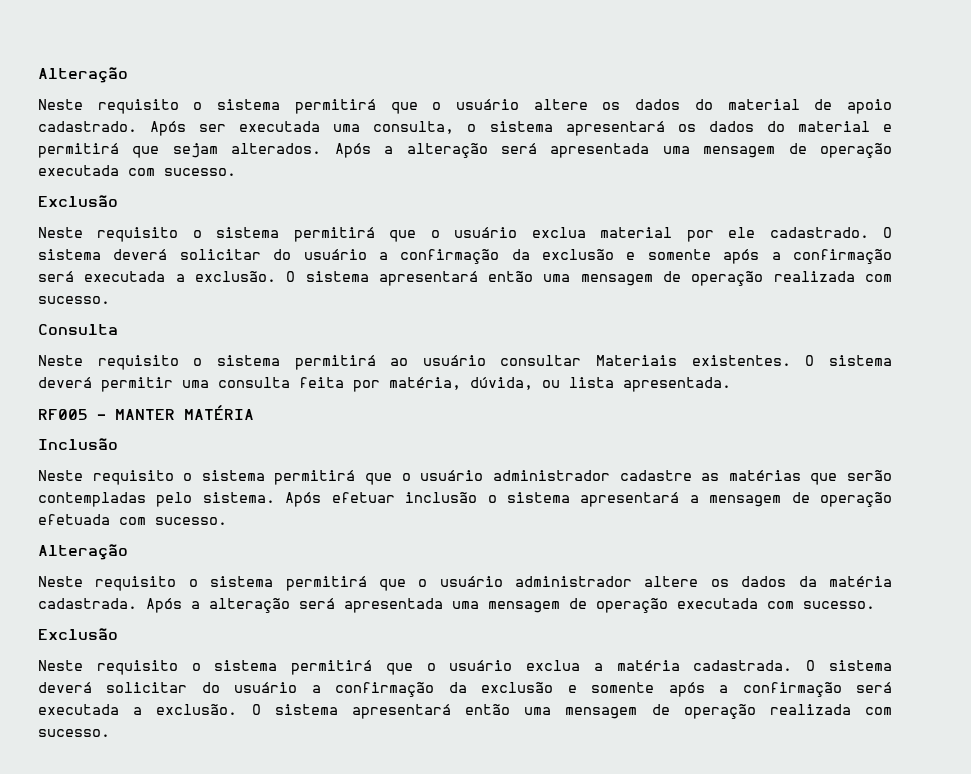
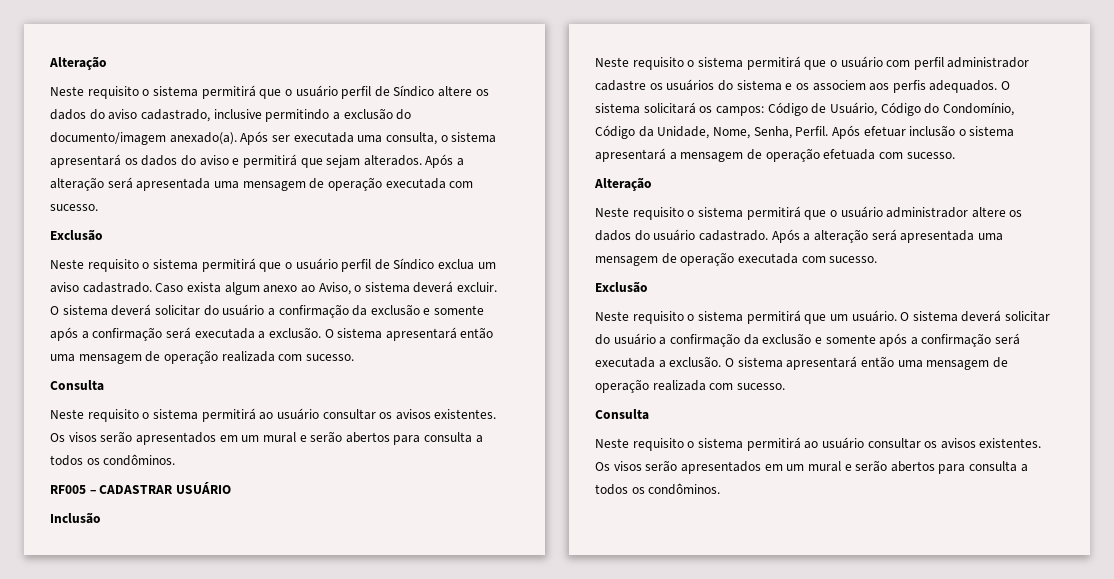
[38,67,128,83] [38,99,892,114] [38,121,137,132] Alteração // Neste requisito o sistema permitirá que o usuário altere os dados do material de apoio cadastrado. -> [49,56,107,70] [50,85,489,99] [50,108,412,122] [50,132,237,145] Alteração // Neste requisito o sistema permitirá que o usuário perfil de Síndico altere os dados do aviso cadastrado, inclusive permitindo a exclusão do documento/imagem anexado(a).
[797,121,870,132] material -> [199,155,229,166] aviso
[531,227,869,242] exclua material por ele cadastrado. -> [341,258,496,272] [50,281,498,295] perfil de Síndico exclua um aviso cadastrado. Caso exista algum anexo ao Aviso, o sistema deverá excluir.
[596,355,892,366] [38,377,731,392] Materiais existentes. O sistema deverá permitir uma consulta feita por matéria, dúvida, ou lista apresentada. -> [379,409,497,420] [50,431,483,445] [50,454,176,466] os avisos existentes. Os visos serão apresentados em um mural e serão abertos para consulta a todos os condôminos.
[115,405,254,420] MANTER MATÉRIA -> [99,482,231,494] CADASTRAR USUÁRIO
[492,470,893,485] [38,492,275,507] administrador cadastre as matérias que serão contempladas pelo sistema. -> [886,57,1030,70] [595,79,1011,93] [595,102,1014,116] [595,125,829,139] com perfil administrador cadastre os usuários do sistema e os associem aos perfis adequados. O sistema solicitará os campos: Código de Usuário, Código do Condomínio, Código da Unidade, Nome, Senha, Perfil.
[798,576,892,587] [38,598,137,609] da matéria cadastrada. -> [634,229,768,241] do usuário cadastrado.
[426,660,793,671] o usuário exclua a matéria cadastrada. -> [829,310,897,322] um usuário.
(110, 733) none -> [595,409,649,420] [595,437,1042,451] [595,460,1028,474] [595,483,721,495] // Consulta // Neste requisito o sistema permitirá ao usuário consultar os avisos existentes. Os visos serão apresentados em um mural e serão abertos para consulta a todos os condôminos.

